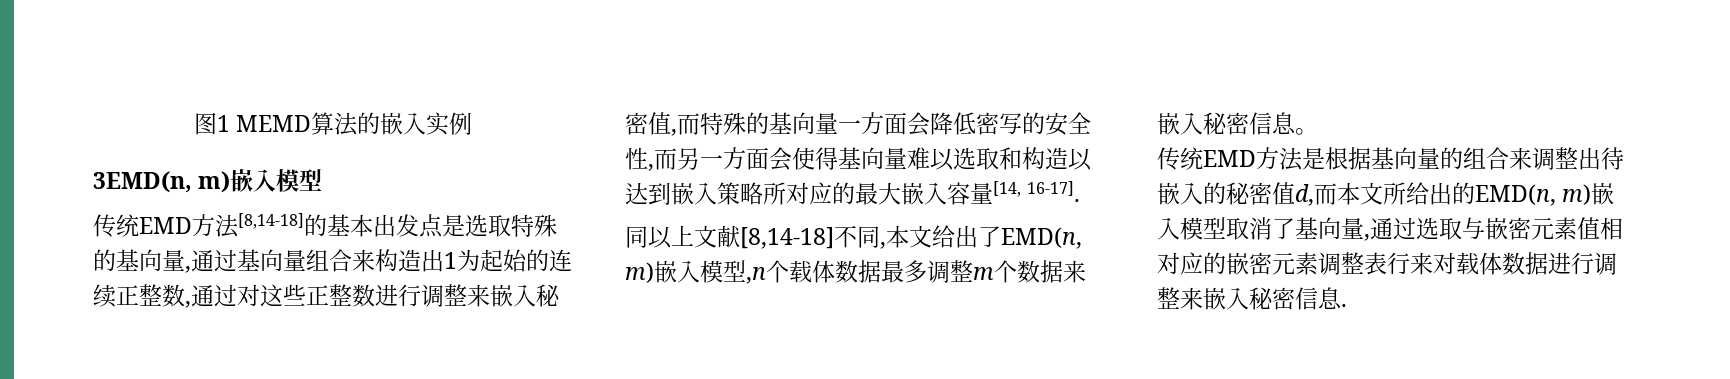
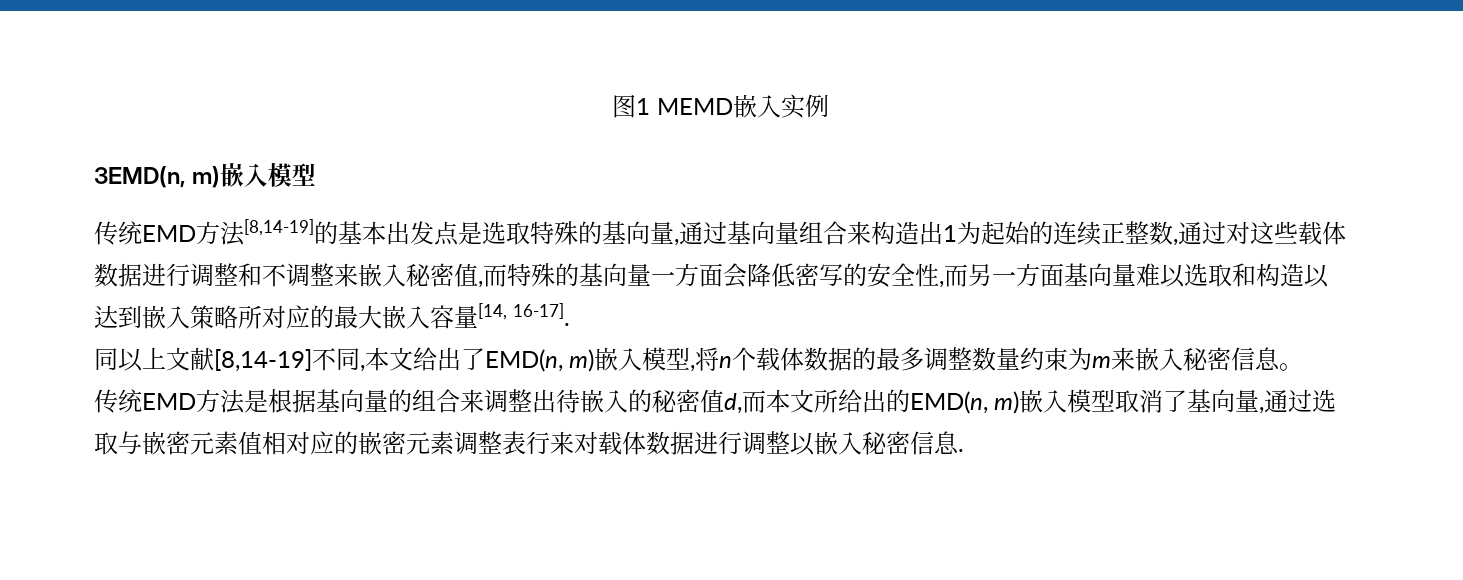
[311,112,381,136] 算法的 -> (733, 106) none
[238,213,304,229] [8,14-18] -> [244,219,314,236] [8,14-19]
[306,284,421,307] 正整数进行 -> [1298,221,1346,245] [94,263,286,287] 载体数据进行调整和不
[769,147,838,171] 会使得 -> (1064, 275) none
[740,227,834,249] [8,14-18] -> [214,349,312,372] [8,14-19]
[746,267,766,284] ,n -> [690,347,733,372] ,将n
(881, 271) none -> [852,347,877,371] 的
[973,260,1063,283] m个数据 -> [972,347,1112,371] 数量约束为m
[1180,287,1203,310] 来 -> [790,432,815,456] 以

